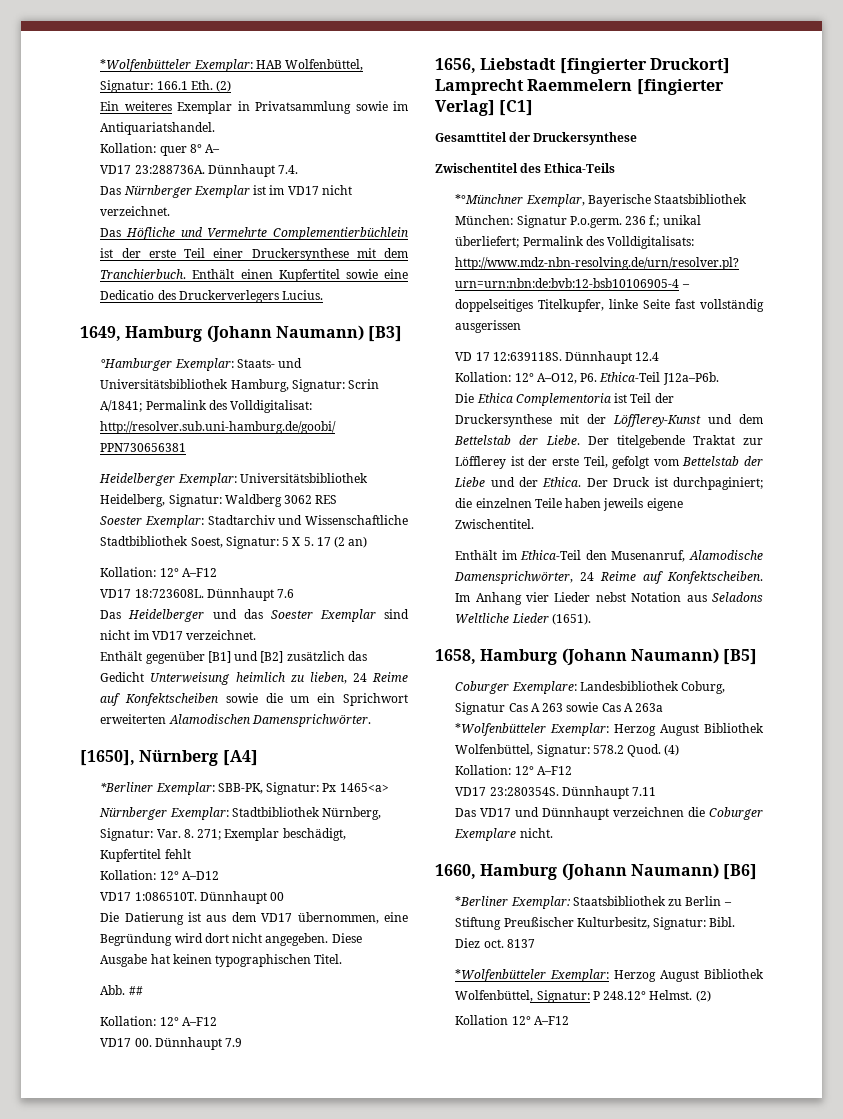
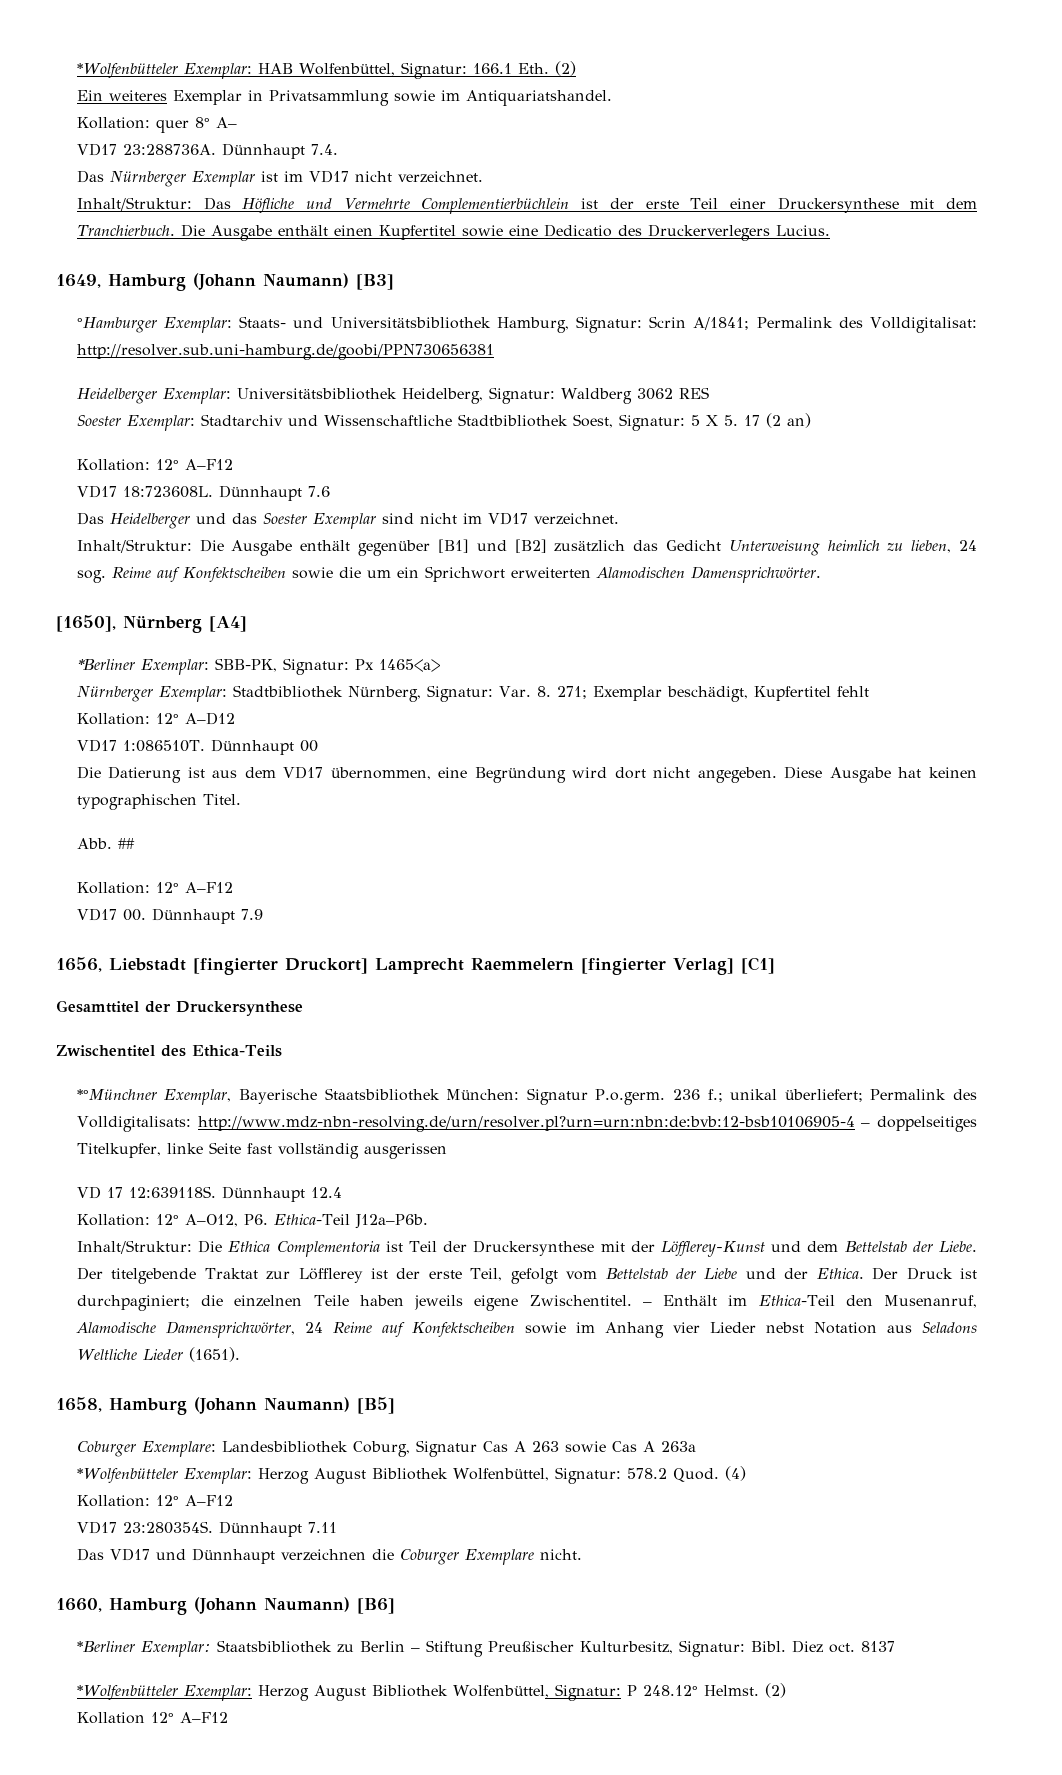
(171, 211) none -> [76,197,192,211] Inhalt/Struktur:
[192,269,235,279] Enthält -> [180,224,328,241] Die Ausgabe enthält
[100,651,143,661] Enthält -> [76,539,351,556] Inhalt/Struktur: Die Ausgabe enthält
(367, 677) none -> [76,570,106,583] sog.
(719, 378) none -> [76,1240,192,1254] Inhalt/Struktur:
(535, 524) // -> [642,1302,652,1306] –
[667,571,763,584] [455,593,471,602] Konfektscheiben. Im -> [411,1322,595,1337] Konfektscheiben sowie im

